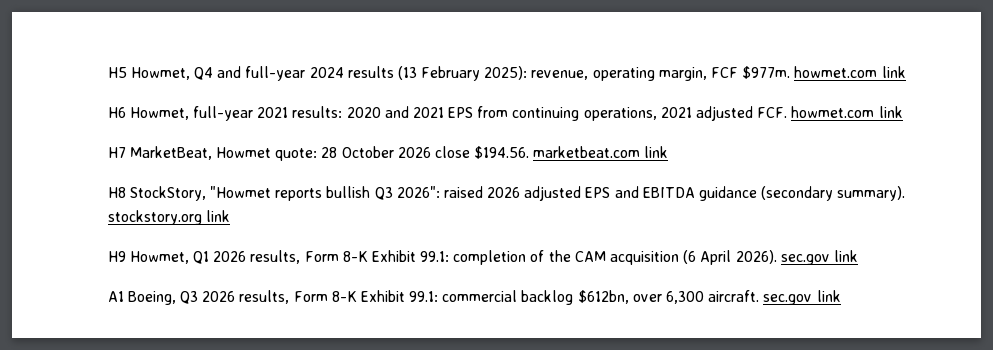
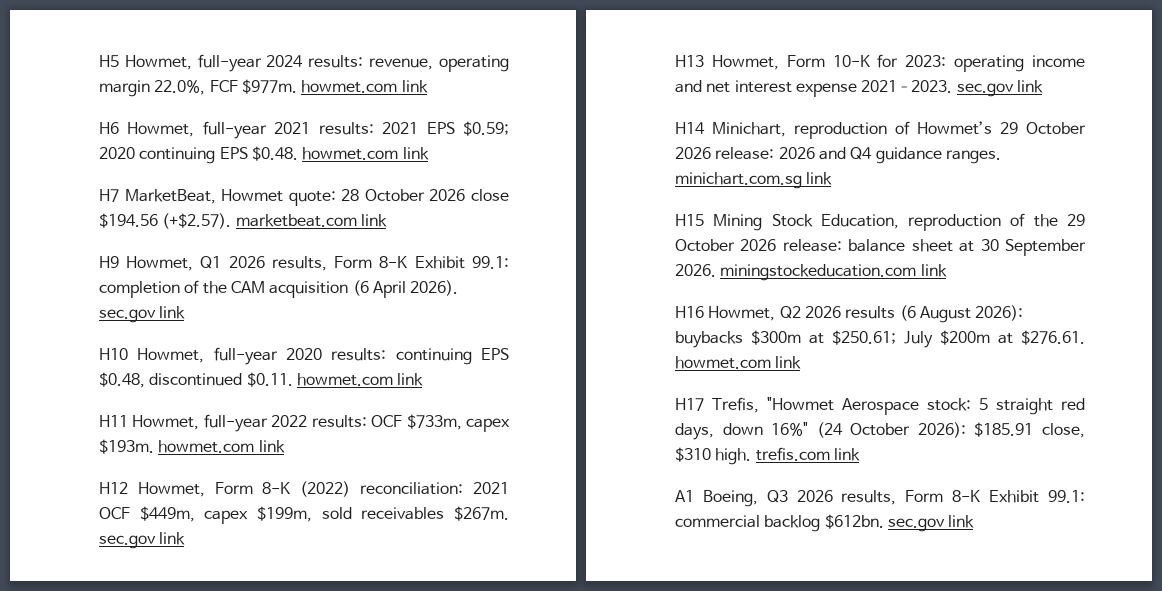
[193,66,707,81] Q4 and full-year 2024 results (13 February 2025): revenue, operating margin, -> [197,54,509,72] [98,80,206,97] full-year 2024 results: revenue, operating margin 22.0%,
[346,106,788,121] 2020 and 2021 EPS from continuing operations, 2021 adjusted FCF. -> [382,121,509,136] [98,146,298,164] 2021 EPS $0.59; 2020 continuing EPS $0.48.
[474,146,530,159] $194.56. -> [98,213,232,229] $194.56 (+$2.57).
[107,186,906,201] [107,210,230,225] // H8 StockStory, "Howmet reports bullish Q3 2026": raised 2026 adjusted EPS and EBITDA guidance (secondary summary). stockstory.org link -> (387, 220) none
(858, 256) none -> [98,347,509,365] [98,372,424,388] [98,414,510,432] [98,439,285,454] [98,481,509,497] [98,506,509,524] [98,532,186,549] [674,54,1085,72] [674,80,1043,97] [674,121,1086,139] [674,147,1001,164] [674,172,833,189] [674,213,1085,231] [674,239,1086,256] [674,264,947,281] [674,305,1024,323] [674,330,1085,348] [674,356,802,369] [674,397,1085,415] [674,422,1085,440] [674,447,860,465] // H10 Howmet, full-year 2020 results: continuing EPS $0.48, discontinued $0.11. howmet.com link // H11 Howmet, full-year 2022 results: OCF $733m, capex $193m. howmet.com link // H12 Howmet, Form 8-K (2022) reconciliation: 2021 OCF $449m, capex $199m, sold receivables $267m. sec.gov link // H13 Howmet, Form 10-K for 2023: operating income and net interest expense 2021–2023. sec.gov link // H14 Minichart, reproduction of Howmet’s 29 October 2026 release: 2026 and Q4 guidance ranges. minichart.com.sg link // H15 Mining Stock Education, reproduction of the 29 October 2026 release: balance sheet at 30 September 2026. miningstockeducation.com link // H16 Howmet, Q2 2026 results (6 August 2026): buybacks $300m at $250.61; July $200m at $276.61. howmet.com link // H17 Trefis, "Howmet Aerospace stock: 5 straight red days, down 16%" (24 October 2026): $185.91 close, $310 high. trefis.com link
[577,290,760,304] $612bn, over 6,300 aircraft. -> [824,514,884,529] $612bn.

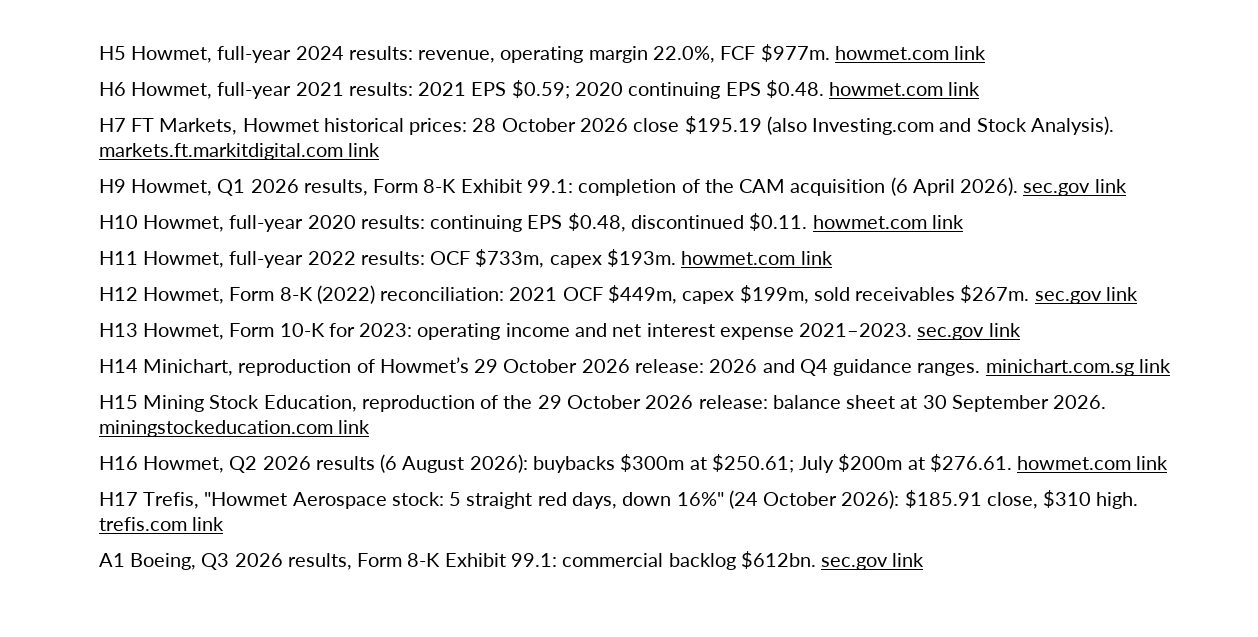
[124,189,509,206] [98,213,357,229] MarketBeat, Howmet quote: 28 October 2026 close $194.56 (+$2.57). marketbeat.com -> [131,116,1114,135] [98,143,343,160] FT Markets, Howmet historical prices: 28 October 2026 close $195.19 (also Investing.com and Stock Analysis). markets.ft.markitdigital.com

